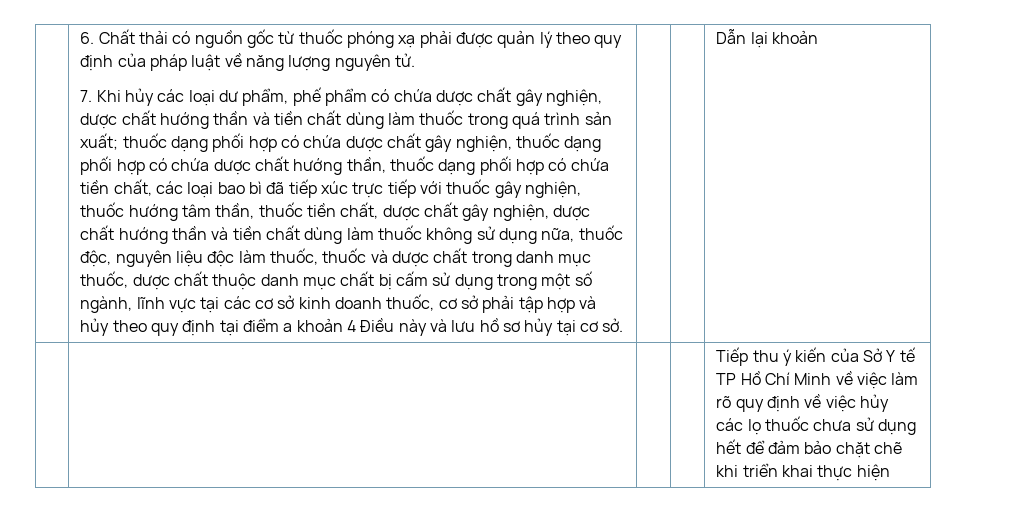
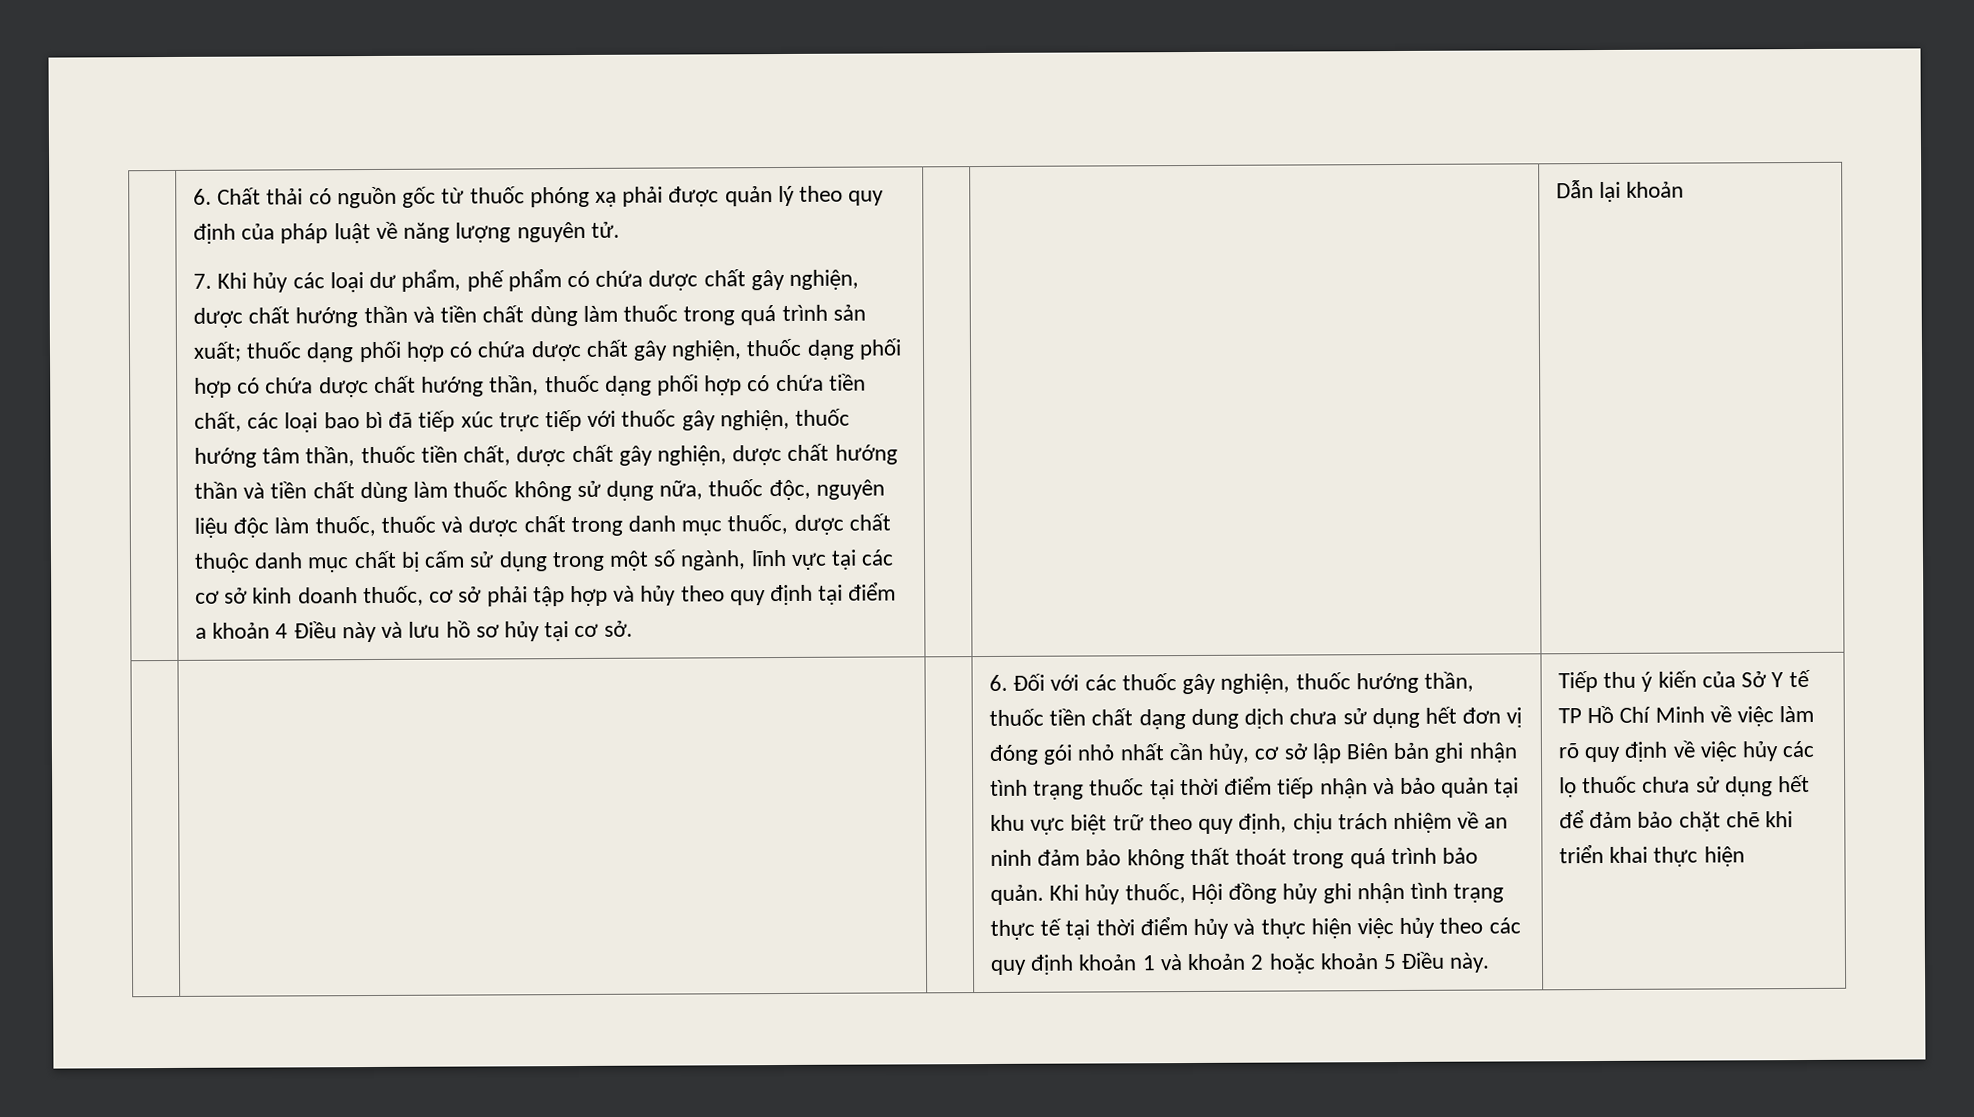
(819, 37) none -> [989,671,1474,695] [989,706,1523,730] [989,742,1518,765] [990,776,1520,800] [990,811,1509,835] [990,847,1478,870] [990,882,1505,905] [990,917,1521,940] [990,951,1491,975] 6. Đối với các thuốc gây nghiện, thuốc hướng thần, thuốc tiền chất dạng dung dịch chưa sử dụng hết đơn vị đóng gói nhỏ nhất cần hủy, cơ sở lập Biên bản ghi nhận tình trạng thuốc tại thời điểm tiếp nhận và bảo quản tại khu vực biệt trữ theo quy định, chịu trách nhiệm về an ninh đảm bảo không thất thoát trong quá trình bảo quản. Khi hủy thuốc, Hội đồng hủy ghi nhận tình trạng thực tế tại thời điểm hủy và thực hiện việc hủy theo các quy định khoản 1 và khoản 2 hoặc khoản 5 Điều này.

